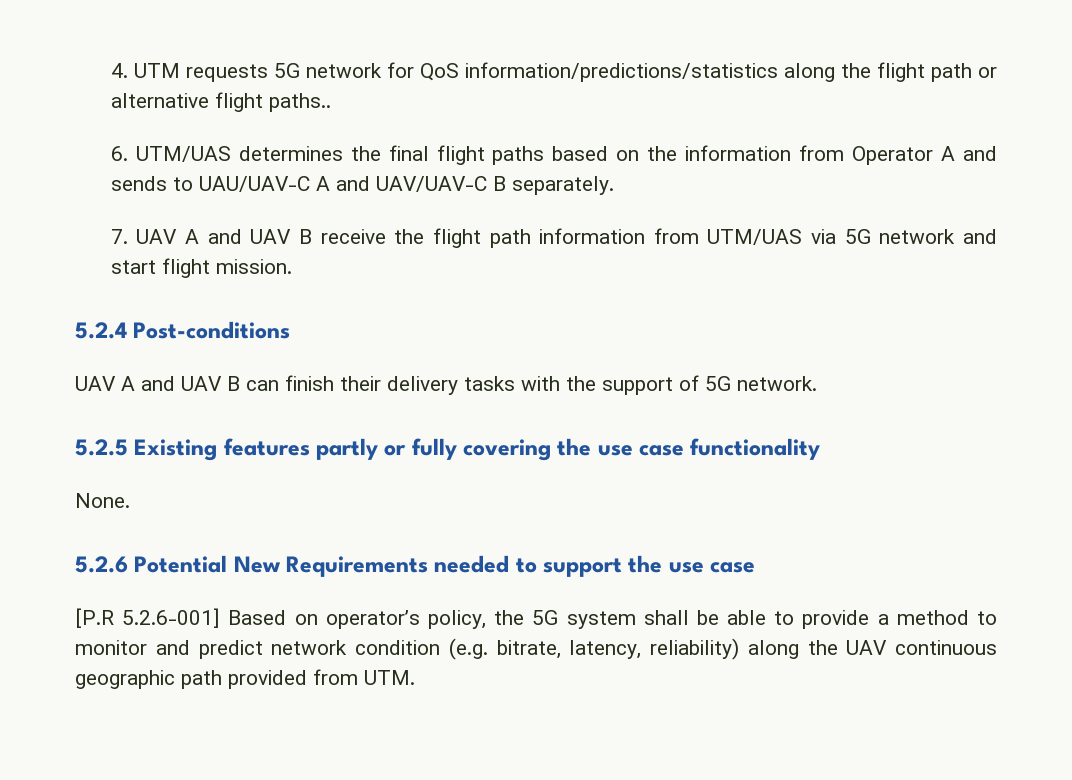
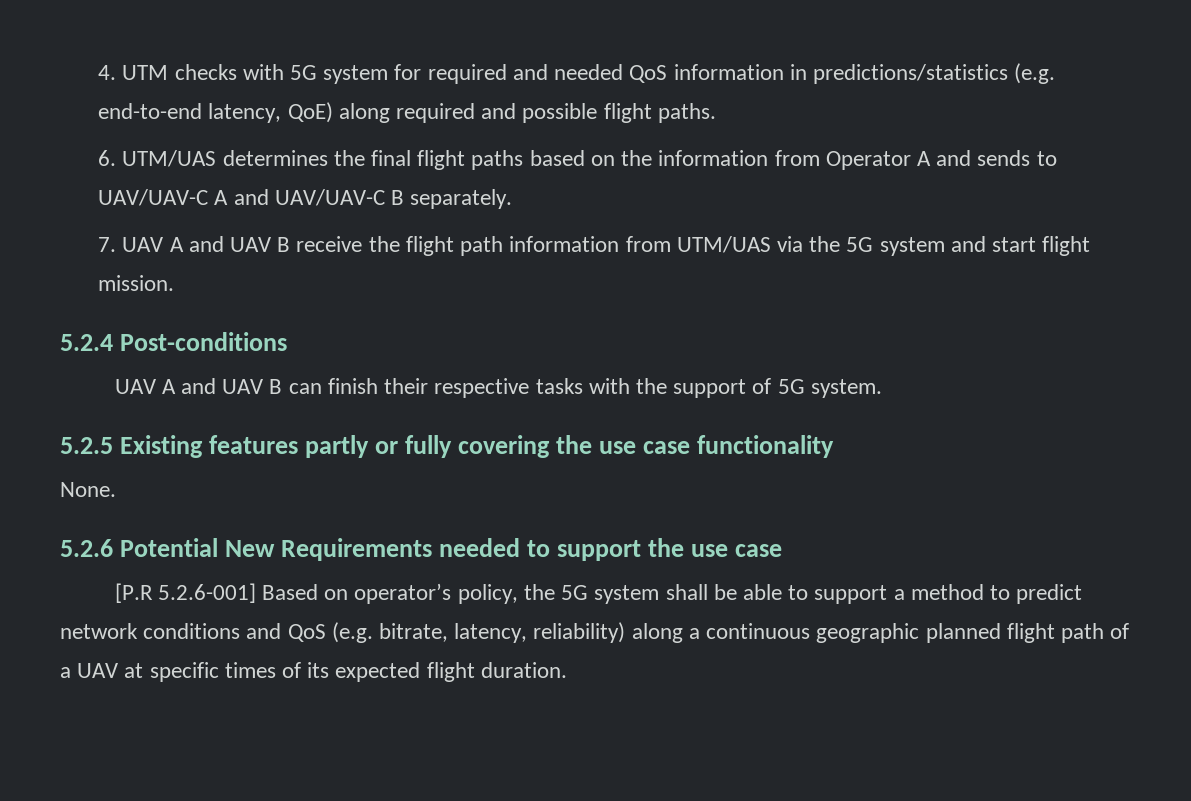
[185,62,998,82] [110,92,331,112] requests 5G network for QoS information/predictions/statistics along the flight path or alternative flight paths.. -> [174,63,1056,84] [98,102,716,123] checks with 5G system for required and needed QoS information in predictions/statistics (e.g. end-to-end latency, QoE) along required and possible flight paths.
[198,176,310,192] UAU/UAV-C -> [98,189,209,206] UAV/UAV-C
[844,229,956,244] 5G network -> [809,236,945,256] the 5G system
[387,376,458,395] delivery -> [434,378,530,398] respective
[737,376,817,391] network. -> [810,379,882,398] system.
[802,610,870,629] provide -> [814,585,888,604] support
[75,640,440,659] monitor and predict network condition -> [1016,584,1083,604] [60,623,326,642] predict network conditions and QoS
[807,640,997,655] [75,669,415,689] the UAV continuous geographic path provided from UTM. -> [688,623,1130,643] [60,662,567,682] a continuous geographic planned flight path of a UAV at specific times of its expected flight duration.

